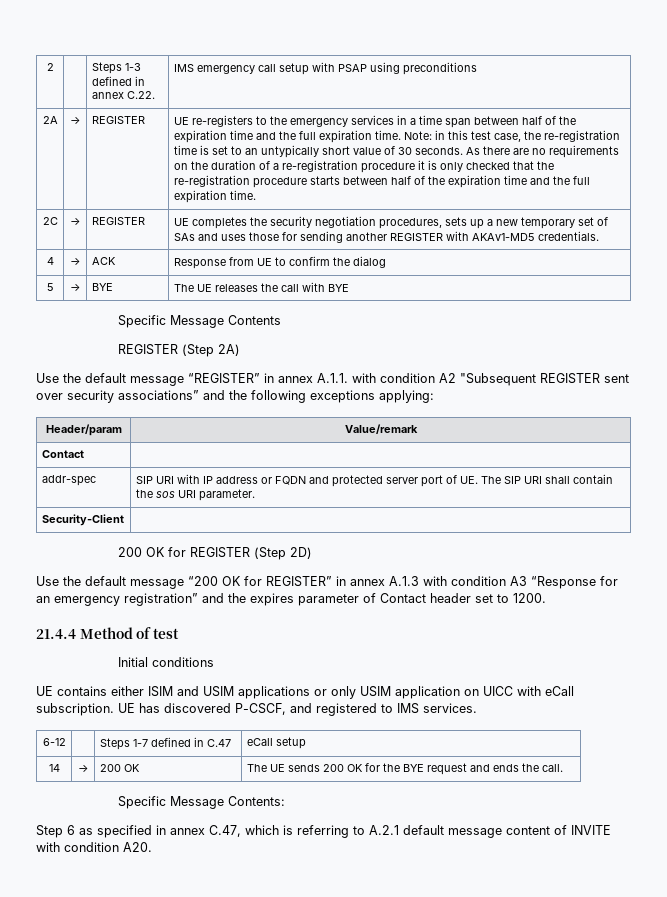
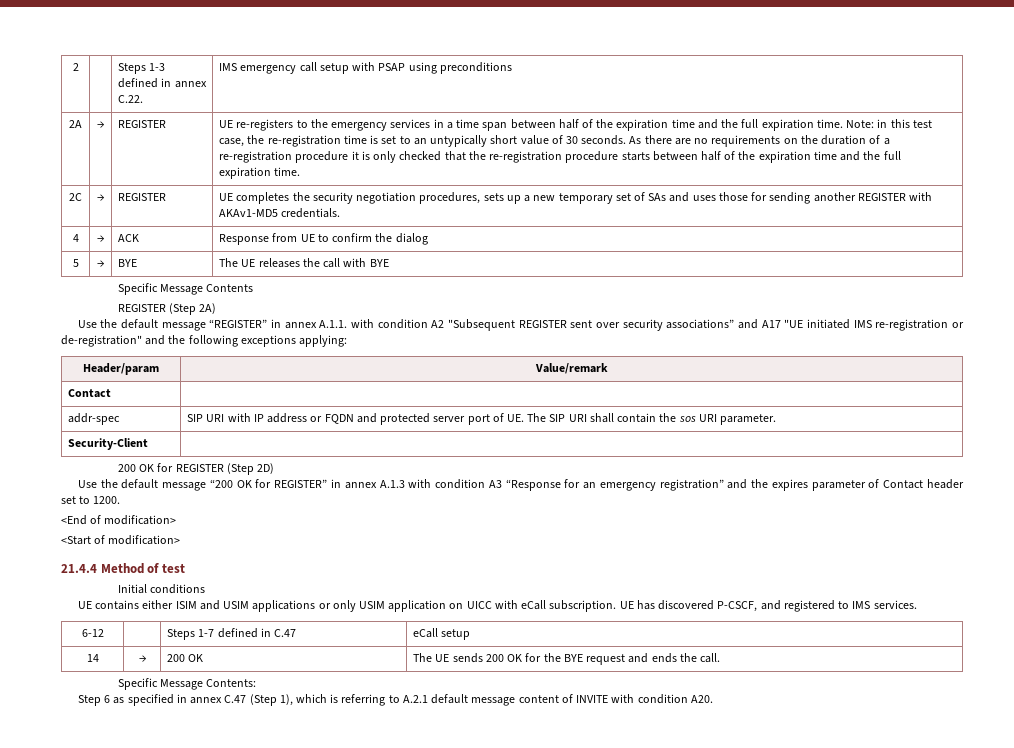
(225, 395) none -> [761,319,964,331] [61,335,166,347] A17 "UE initiated IMS re-registration or de-registration" and
(546, 598) none -> [61,515,177,525] [61,535,181,545] // <End of modification> // <Start of modification>
[209,825,241,837] C.47, -> [224,694,293,706] C.47 (Step 1),

